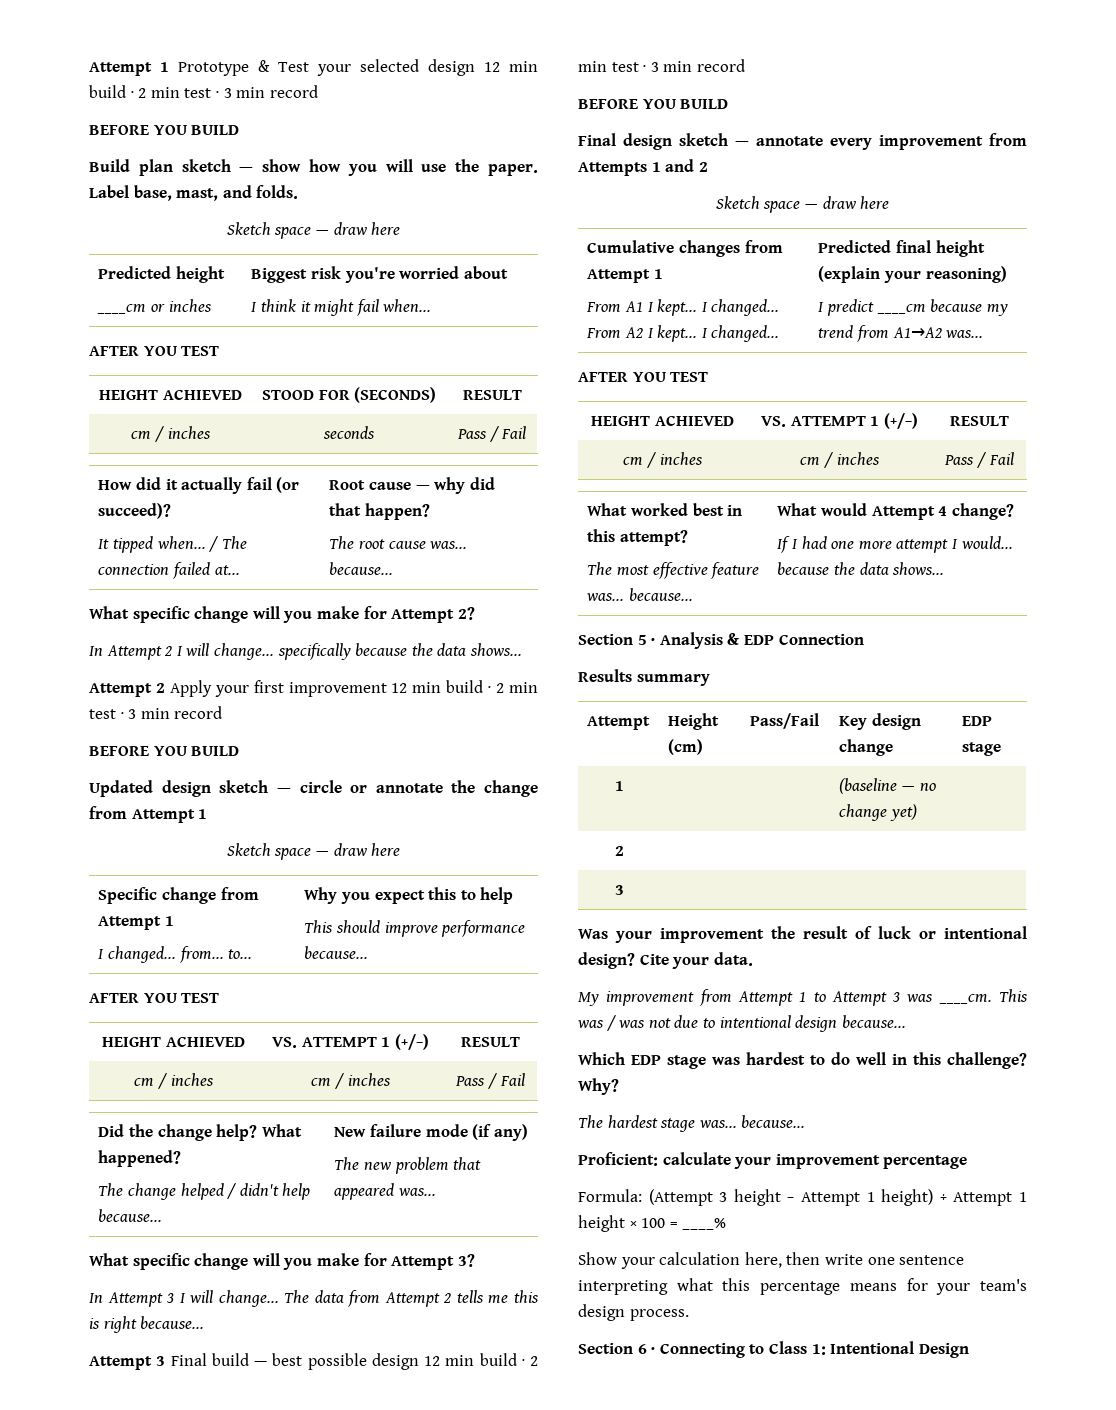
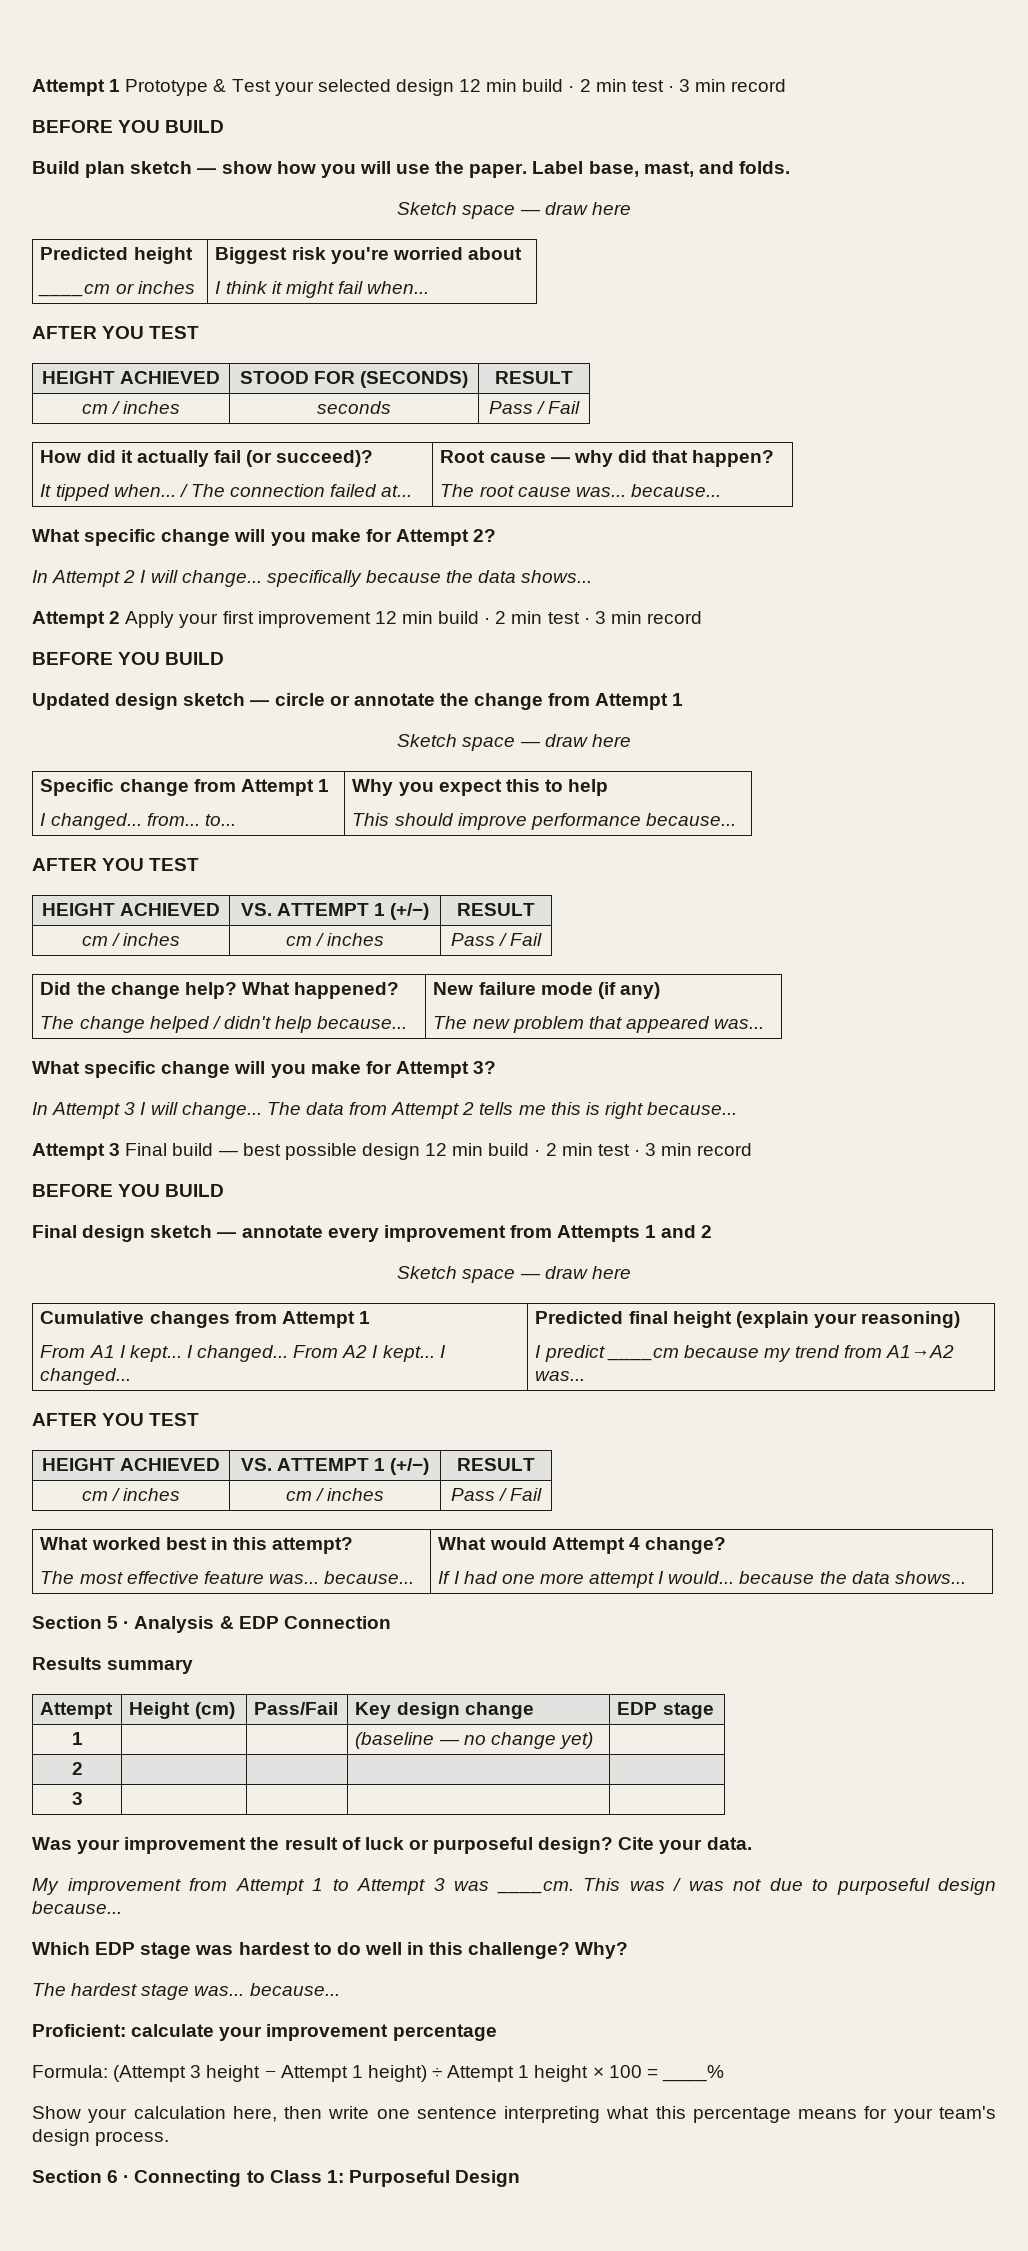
[944,926,1027,939] intentional -> [433,1837,534,1854] purposeful
[719,1015,791,1028] intentional -> [836,1878,930,1895] purposeful
[830,1341,915,1354] Intentional -> [348,2170,450,2187] Purposeful

